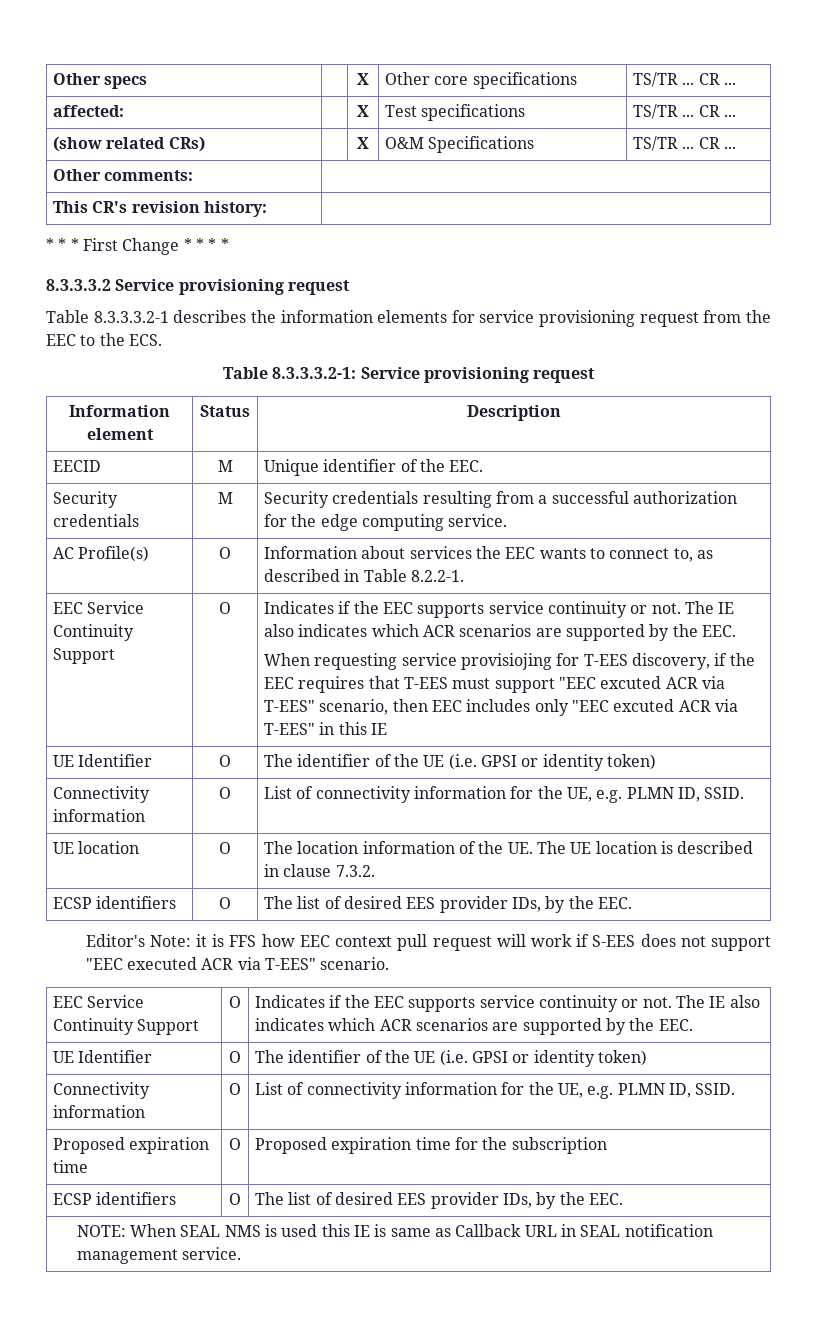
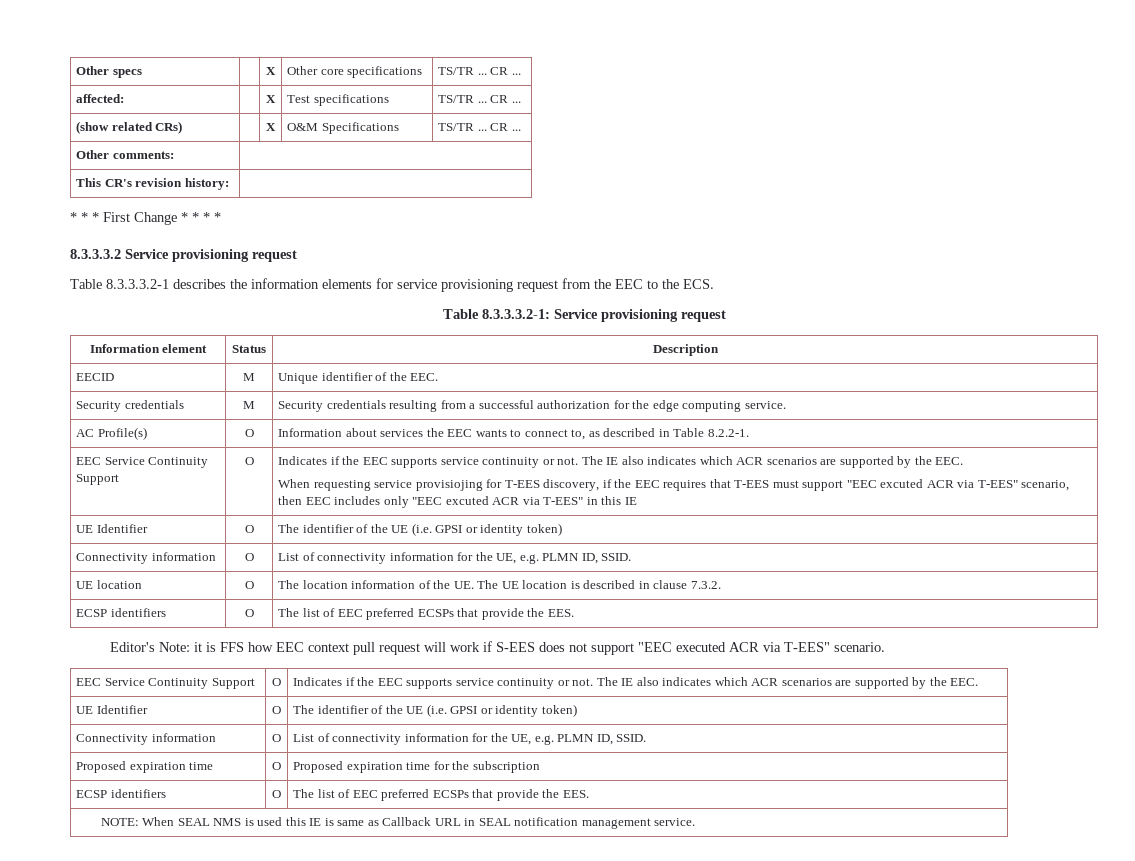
[343,896,632,913] desired EES provider IDs, by the EEC. -> [337,608,574,620] EEC preferred ECSPs that provide the EES.
[334,1192,623,1209] desired EES provider IDs, by the EEC. -> [352,789,589,801] EEC preferred ECSPs that provide the EES.

